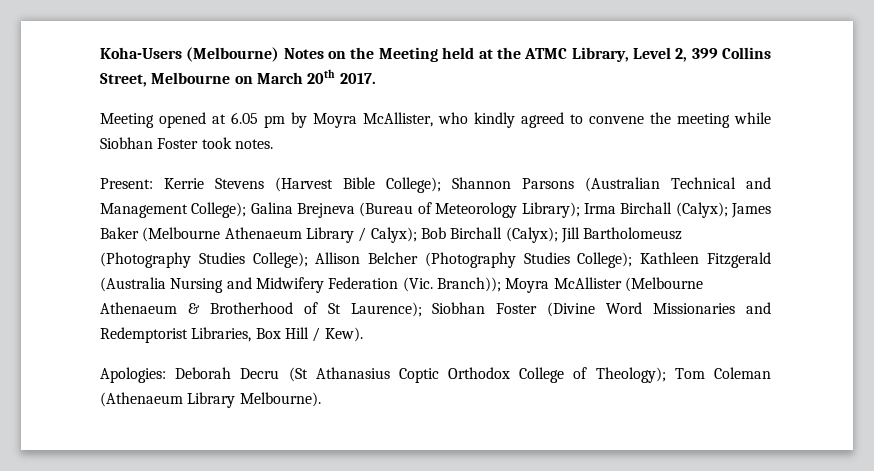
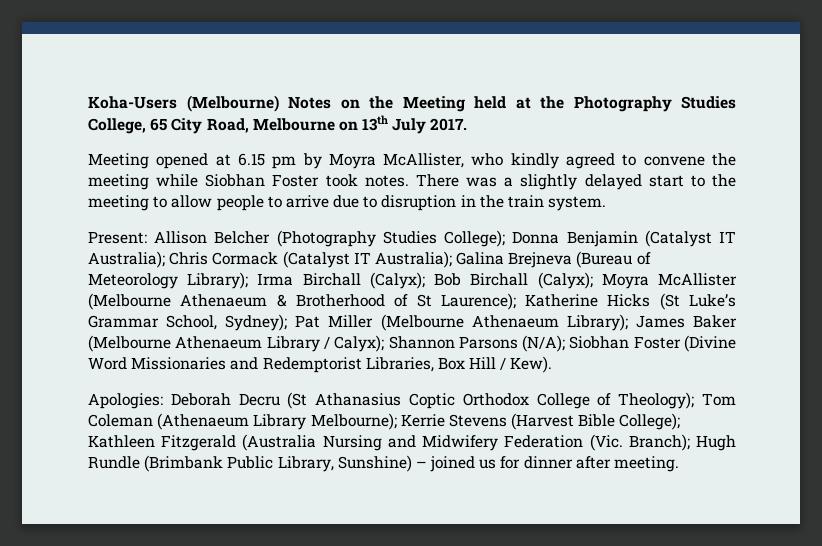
[524,47,771,62] [100,69,336,87] ATMC Library, Level 2, 399 Collins Street, Melbourne on March 20th -> [573,96,736,112] [88,115,427,134] Photography Studies College, 65 City Road, Melbourne on 13th July
[231,112,258,124] 6.05 -> [237,153,265,166] 6.15
[100,177,771,193] [100,202,247,218] // Present: Kerrie Stevens (Harvest Bible College); Shannon Parsons (Australian Technical and Management College); -> [415,174,736,190] [88,195,607,211] [88,230,736,247] [88,251,452,268] There was a slightly delayed start to the meeting to allow people to arrive due to disruption in the train system. // Present: Allison Belcher (Photography Studies College); Donna Benjamin (Catalyst IT Australia); Chris Cormack (Catalyst IT Australia);
[731,203,772,218] [100,227,683,243] [100,252,771,268] [100,277,501,293] James Baker (Melbourne Athenaeum Library / Calyx); Bob Birchall (Calyx); Jill Bartholomeusz (Photography Studies College); Allison Belcher (Photography Studies College); Kathleen Fitzgerald (Australia Nursing and Midwifery Federation (Vic. Branch)); -> [434,272,593,289] Bob Birchall (Calyx);
(422, 309) none -> [525,293,736,310] [88,314,737,331] [88,335,566,352] Katherine Hicks (St Luke’s Grammar School, Sydney); Pat Miller (Melbourne Athenaeum Library); James Baker (Melbourne Athenaeum Library / Calyx); Shannon Parsons (N/A);
[239,392,321,407] Melbourne). -> [310,413,681,430] [88,434,736,451] [88,455,680,472] Melbourne); Kerrie Stevens (Harvest Bible College); Kathleen Fitzgerald (Australia Nursing and Midwifery Federation (Vic. Branch); Hugh Rundle (Brimbank Public Library, Sunshine) – joined us for dinner after meeting.

